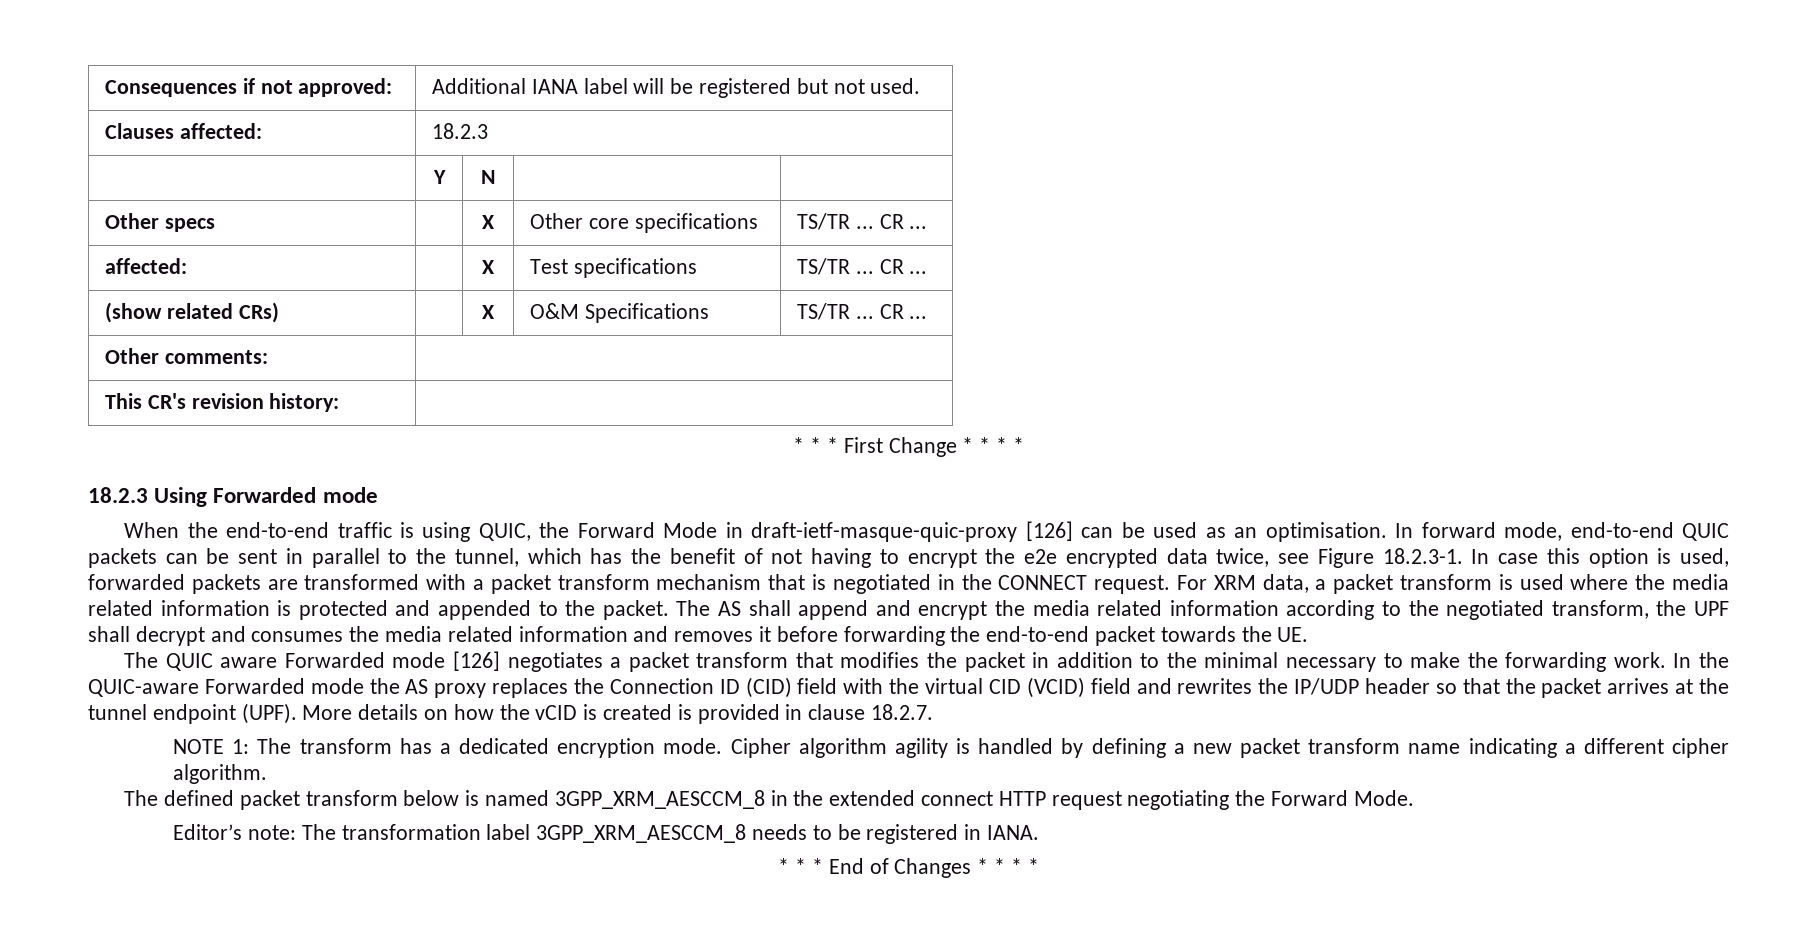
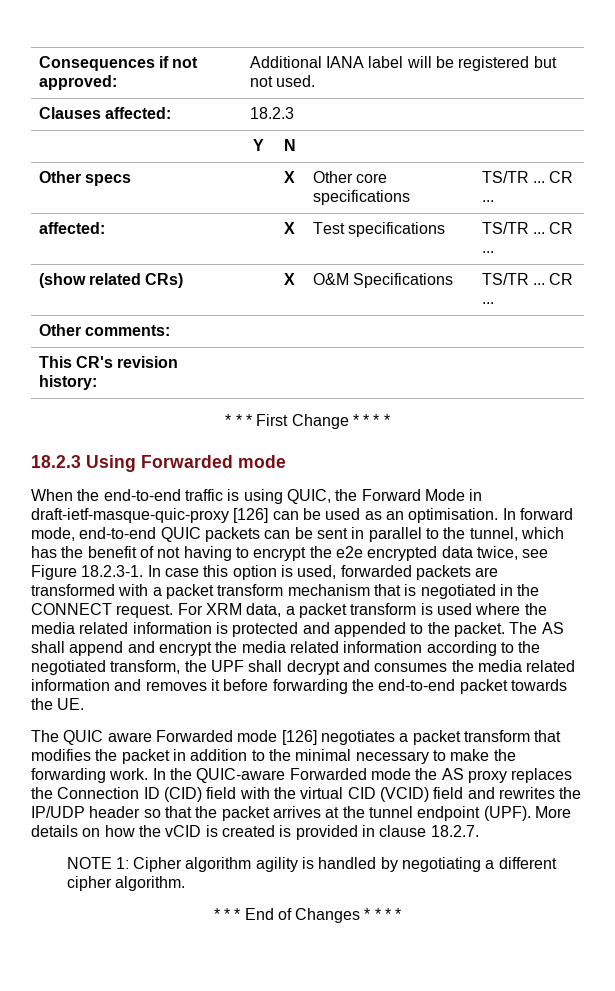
[257,738,723,758] The transform has a dedicated encryption mode. -> (129, 863) none
[1091,738,1729,758] [173,764,268,784] [124,790,1414,810] [173,824,1039,844] defining a new packet transform name indicating a different cipher algorithm. // The defined packet transform below is named 3GPP_XRM_AESCCM_8 in the extended connect HTTP request negotiating the Forward Mode. // Editor’s note: The transformation label 3GPP_XRM_AESCCM_8 needs to be registered in IANA. -> [402,857,557,872] [66,876,185,891] negotiating a different cipher algorithm.

